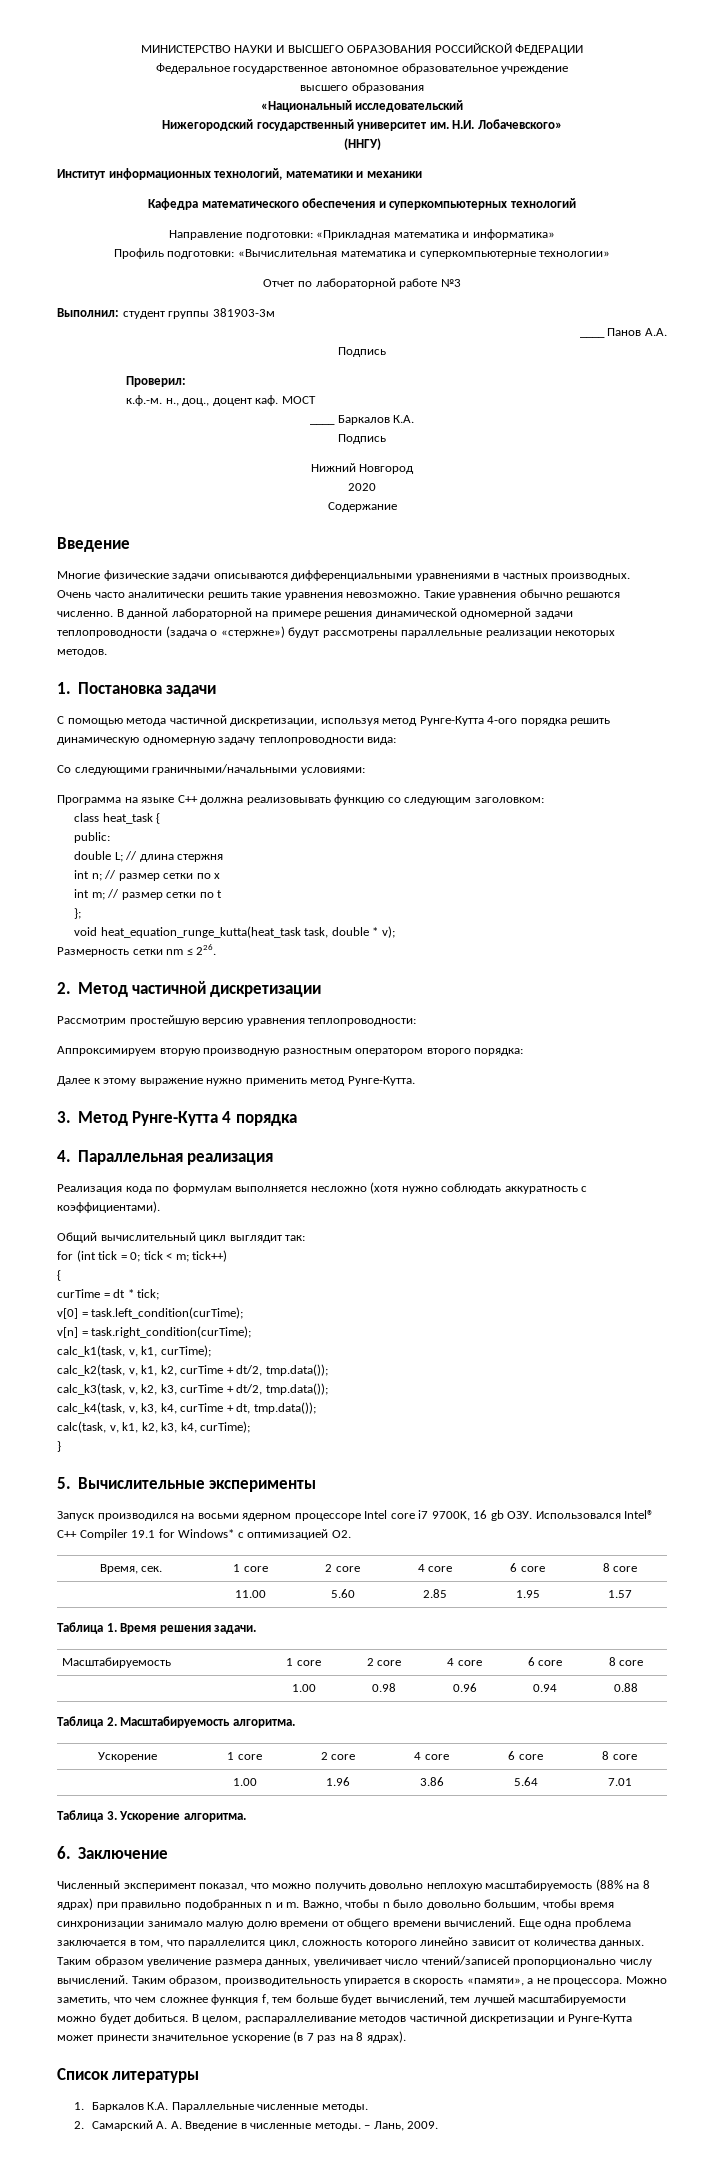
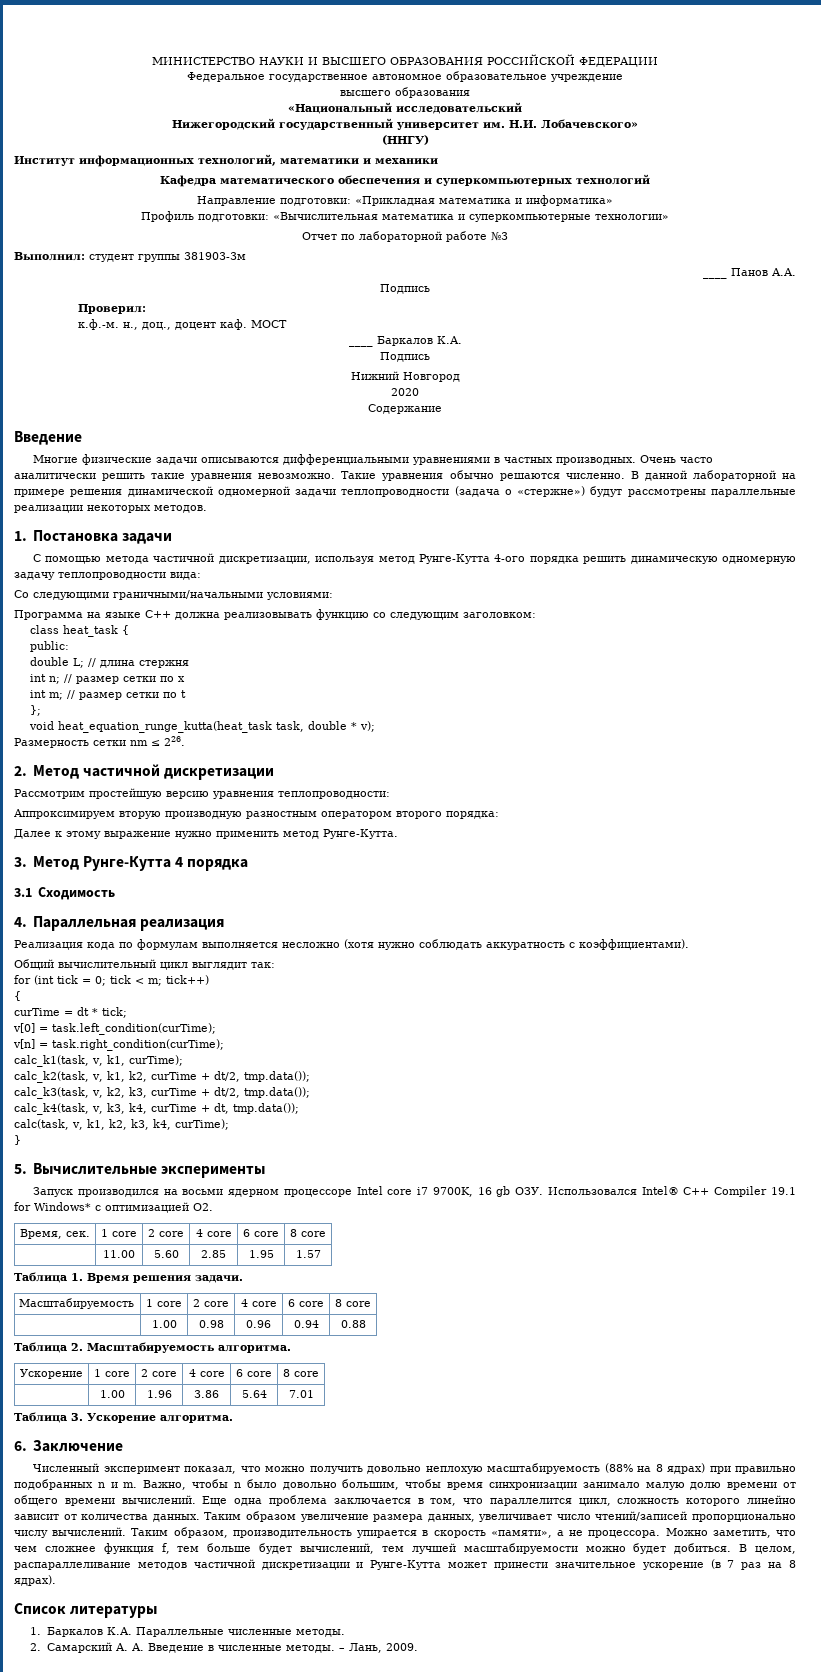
(297, 1120) none -> [14,887,115,900] // 3.1 Сходимость

